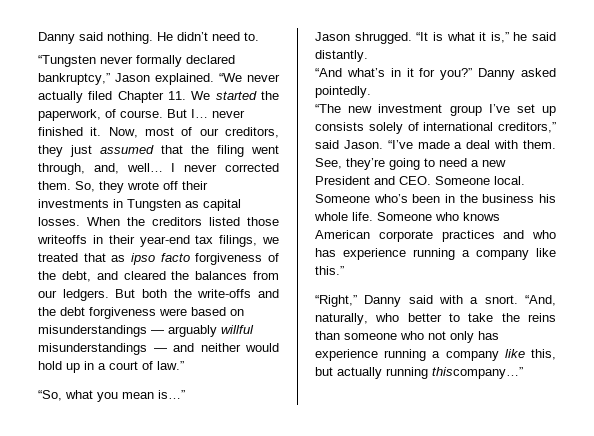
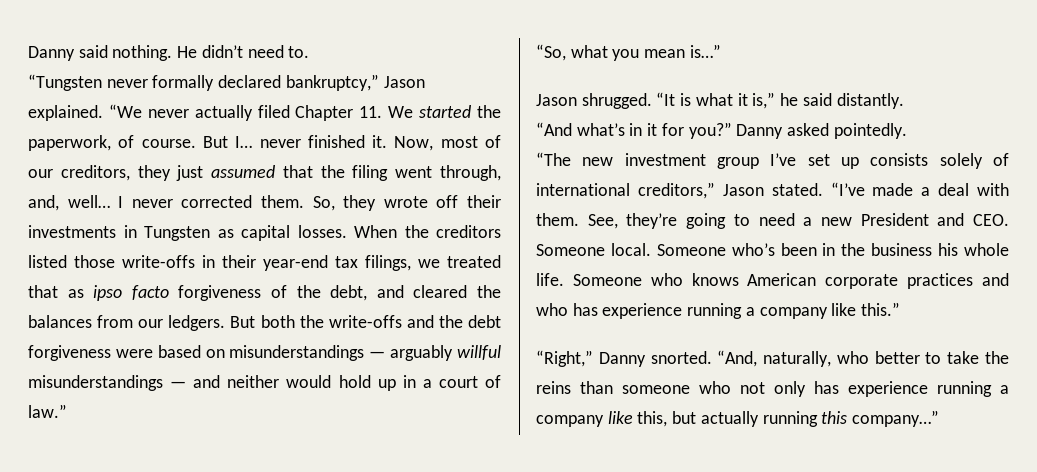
[37,235,87,244] writeoffs -> [122,255,195,268] write-offs
[315,140,383,149] said Jason. -> [722,183,823,196] Jason stated.
[408,295,518,304] said with a snort. -> [650,351,712,364] snorted.
[432,367,523,379] thiscompany…” -> [821,410,940,427] this company…”

